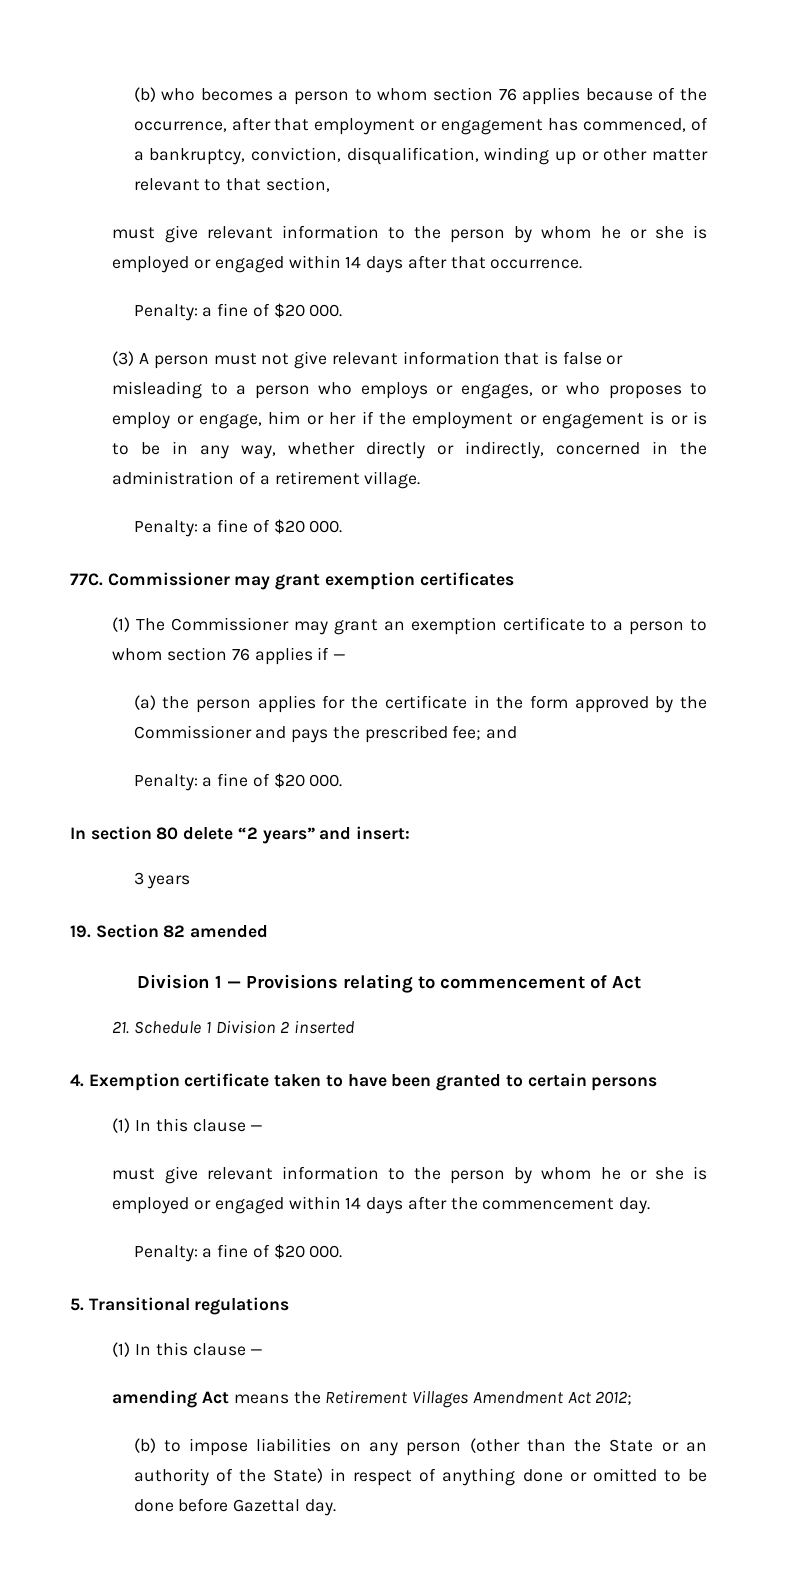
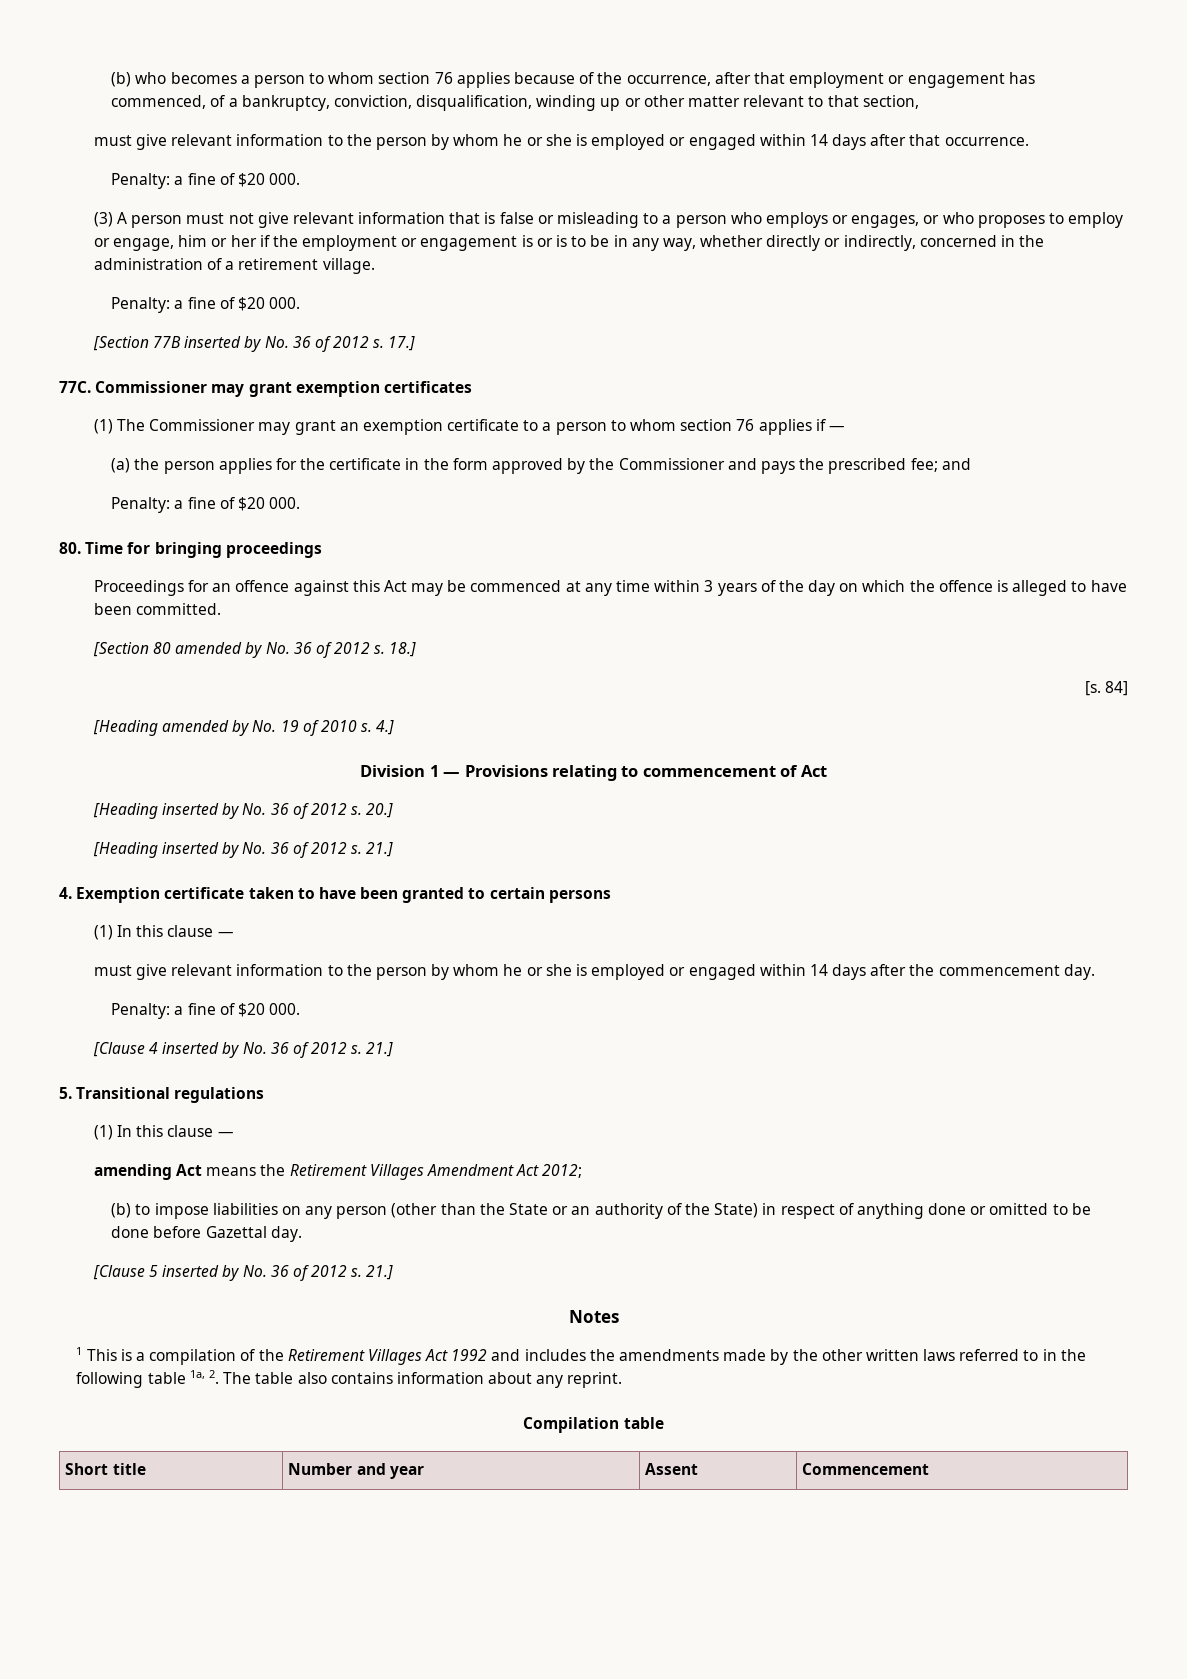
(343, 526) none -> [92,336,416,352] // [Section 77B inserted by No. 36 of 2012 s. 17.]
[70,826,411,844] [133,872,191,889] [70,924,269,938] In section 80 delete “2 years” and insert: // 3 years // 19. Section 82 amended -> [59,542,322,558] [93,580,1127,596] [93,603,221,615] [92,642,417,658] [1084,681,1128,696] [92,720,395,736] 80. Time for bringing proceedings // Proceedings for an offence against this Act may be commenced at any time within 3 years of the day on which the offence is alleged to have been committed. // [Section 80 amended by No. 36 of 2012 s. 18.] // [s. 84] // [Heading amended by No. 19 of 2010 s. 4.]
[112,1020,355,1034] 21. Schedule 1 Division 2 inserted -> [92,803,394,819] [92,842,394,858] [Heading inserted by No. 36 of 2012 s. 20.] // [Heading inserted by No. 36 of 2012 s. 21.]
(343, 1251) none -> [92,1042,394,1058] // [Clause 4 inserted by No. 36 of 2012 s. 21.]
(336, 1507) none -> [92,1265,394,1281] [568,1310,619,1323] [76,1347,1086,1365] [76,1370,623,1388] [523,1417,664,1433] [65,1463,146,1475] [288,1463,424,1479] [645,1463,699,1475] [802,1463,930,1475] // [Clause 5 inserted by No. 36 of 2012 s. 21.] // Notes // 1 This is a compilation of the Retirement Villages Act 1992 and includes the amendments made by the other written laws referred to in the following table 1a, 2. The table also contains information about any reprint. // Compilation table // Short title | Number and year | Assent | Commencement

